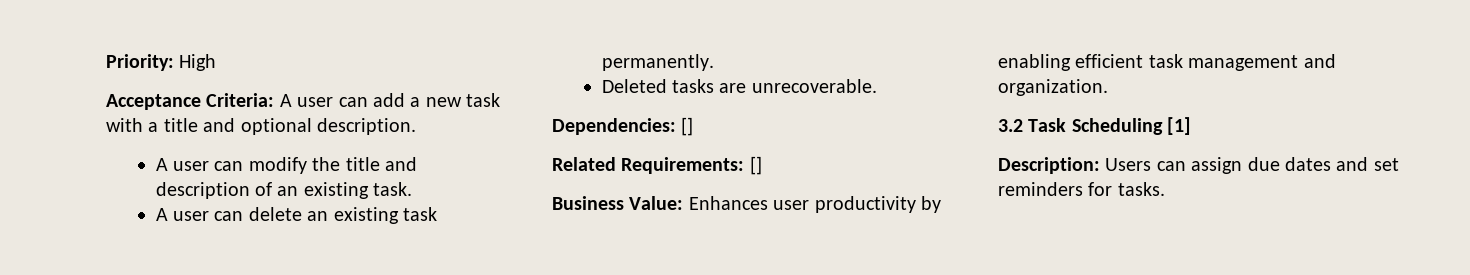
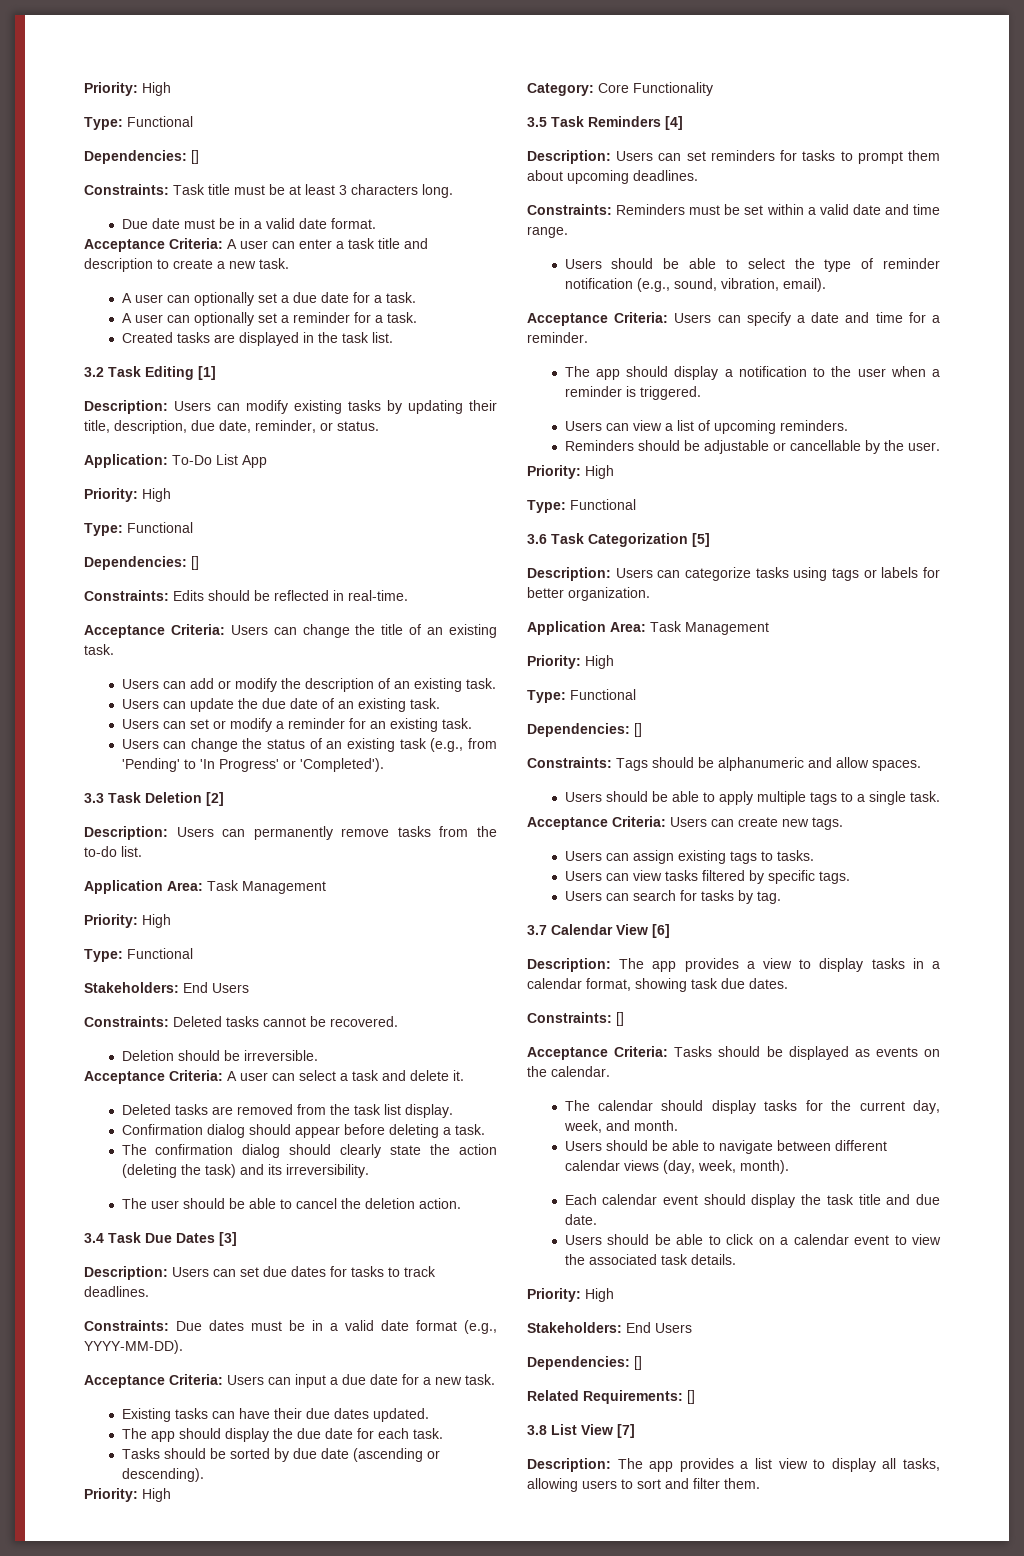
[106,54,217,71] [106,93,501,110] [106,118,416,135] [155,157,417,174] Priority: High // Acceptance Criteria: A user can add a new task with a title and optional description. // A user can modify the title and -> [84,82,171,96] [84,116,193,130] [84,150,199,164] [84,184,453,198] [121,218,376,229] [84,238,428,252] [84,258,289,272] [121,292,416,306] [121,312,417,326] [121,332,393,346] [84,366,216,380] [84,400,497,414] [84,420,379,434] [84,454,267,468] [84,488,171,502] [84,522,193,536] [84,556,199,570] [84,590,408,601] [84,624,498,638] [84,644,114,655] [121,678,301,692] Priority: High // Type: Functional // Dependencies: [] // Constraints: Task title must be at least 3 characters long. // Due date must be in a valid date format. // Acceptance Criteria: A user can enter a task title and description to create a new task. // A user can optionally set a due date for a task. // A user can optionally set a reminder for a task. // Created tasks are displayed in the task list. // 3.2 Task Editing [1] // Description: Users can modify existing tasks by updating their title, description, due date, reminder, or status. // Application: To-Do List App // Priority: High // Type: Functional // Dependencies: [] // Constraints: Edits should be reflected in real-time. // Acceptance Criteria: Users can change the title of an existing task. // Users can add or modify the
[155,207,437,224] [601,54,714,71] [601,79,877,93] A user can delete an existing task permanently. // Deleted tasks are unrecoverable. -> [121,698,440,712] [121,718,472,732] [121,738,497,752] [121,758,384,772] [84,792,224,806] [84,826,497,840] [84,846,142,857] [84,880,326,894] [84,914,171,928] [84,948,193,962] [84,982,249,993] [84,1016,398,1027] [121,1050,318,1061] [84,1070,464,1084] [121,1104,453,1118] [121,1124,485,1138] [121,1144,497,1158] [121,1164,369,1178] [121,1198,461,1209] [84,1232,237,1246] [84,1266,436,1280] [84,1286,149,1297] [84,1320,497,1334] [84,1340,183,1354] [84,1374,495,1388] [121,1408,429,1422] [121,1428,443,1442] [121,1448,440,1462] [121,1468,204,1482] [84,1488,171,1502] [527,82,713,96] [527,116,683,130] [527,150,940,164] [527,170,698,184] [527,204,941,215] [527,226,568,238] [564,258,940,272] [564,278,826,292] [527,312,940,326] [527,332,588,343] [564,366,940,380] [564,386,701,400] [564,420,848,434] [564,440,940,454] [527,465,614,479] [527,499,636,513] [527,533,710,547] [527,567,940,581] [527,587,650,601] [527,621,769,635] [527,655,614,669] [527,689,636,703] [527,723,642,737] [527,757,921,771] [564,791,940,805] [527,816,843,830] [564,850,814,864] [564,870,850,884] [564,890,781,904] [527,924,670,938] [527,958,940,972] [527,978,788,992] [527,1012,624,1026] [527,1046,940,1060] [527,1066,610,1077] [564,1100,940,1114] [563,1120,678,1133] [564,1140,887,1154] [564,1160,789,1174] [564,1194,941,1208] [564,1214,597,1225] [564,1234,941,1245] [564,1254,736,1265] [527,1288,614,1302] [527,1322,692,1333] Users can update the due date of an existing task. // Users can set or modify a reminder for an existing task. // Users can change the status of an existing task (e.g., from 'Pending' to 'In Progress' or 'Completed'). // 3.3 Task Deletion [2] // Description: Users can permanently remove tasks from the to-do list. // Application Area: Task Management // Priority: High // Type: Functional // Stakeholders: End Users // Constraints: Deleted tasks cannot be recovered. // Deletion should be irreversible. // Acceptance Criteria: A user can select a task and delete it. // Deleted tasks are removed from the task list display. // Confirmation dialog should appear before deleting a task. // The confirmation dialog should clearly state the action (deleting the task) and its irreversibility. // The user should be able to cancel the deletion action. // 3.4 Task Due Dates [3] // Description: Users can set due dates for tasks to track deadlines. // Constraints: Due dates must be in a valid date format (e.g., YYYY-MM-DD). // Acceptance Criteria: Users can input a due date for a new task. // Existing tasks can have their due dates updated. // The app should display the due date for each task. // Tasks should be sorted by due date (ascending or descending). // Priority: High // Category: Core Functionality // 3.5 Task Reminders [4] // Description: Users can set reminders for tasks to prompt them about upcoming deadlines. // Constraints: Reminders must be set within a valid date and time range. // Users should be able to select the type of reminder notification (e.g., sound, vibration, email). // Acceptance Criteria: Users can specify a date and time for a reminder. // The app should display a notification to the user when a reminder is triggered. // Users can view a list of upcoming reminders. // Reminders should be adjustable or cancellable by the user. // Priority: High // Type: Functional // 3.6 Task Categorization [5] // Description: Users can categorize tasks using tags or labels for better organization. // Application Area: Task Management // Priority: High // Type: Functional // Dependencies: [] // Constraints: Tags should be alphanumeric and allow spaces. // Users should be able to apply multiple tags to a single task. // Acceptance Criteria: Users can create new tags. // Users can assign existing tags to tasks. // Users can view tasks filtered by specific tags. // Users can search for tasks by tag. // 3.7 Calendar View [6] // Description: The app provides a view to display tasks in a calendar format, showing task due dates. // Constraints: [] // Acceptance Criteria: Tasks should be displayed as events on the calendar. // The calendar should display tasks for the current day, week, and month. // Users should be able to navigate between different calendar views (day, week, month). // Each calendar event should display the task title and due date. // Users should be able to click on a calendar event to view the associated task details. // Priority: High // Stakeholders: End Users
[552,196,941,213] [998,54,1336,71] [998,79,1108,96] [998,117,1192,135] [998,157,1399,174] [998,182,1165,196] Business Value: Enhances user productivity by enabling efficient task management and organization. // 3.2 Task Scheduling [1] // Description: Users can assign due dates and set reminders for tasks. -> [527,1424,635,1438] [527,1458,940,1472] [527,1478,760,1492] 3.8 List View [7] // Description: The app provides a list view to display all tasks, allowing users to sort and filter them.

